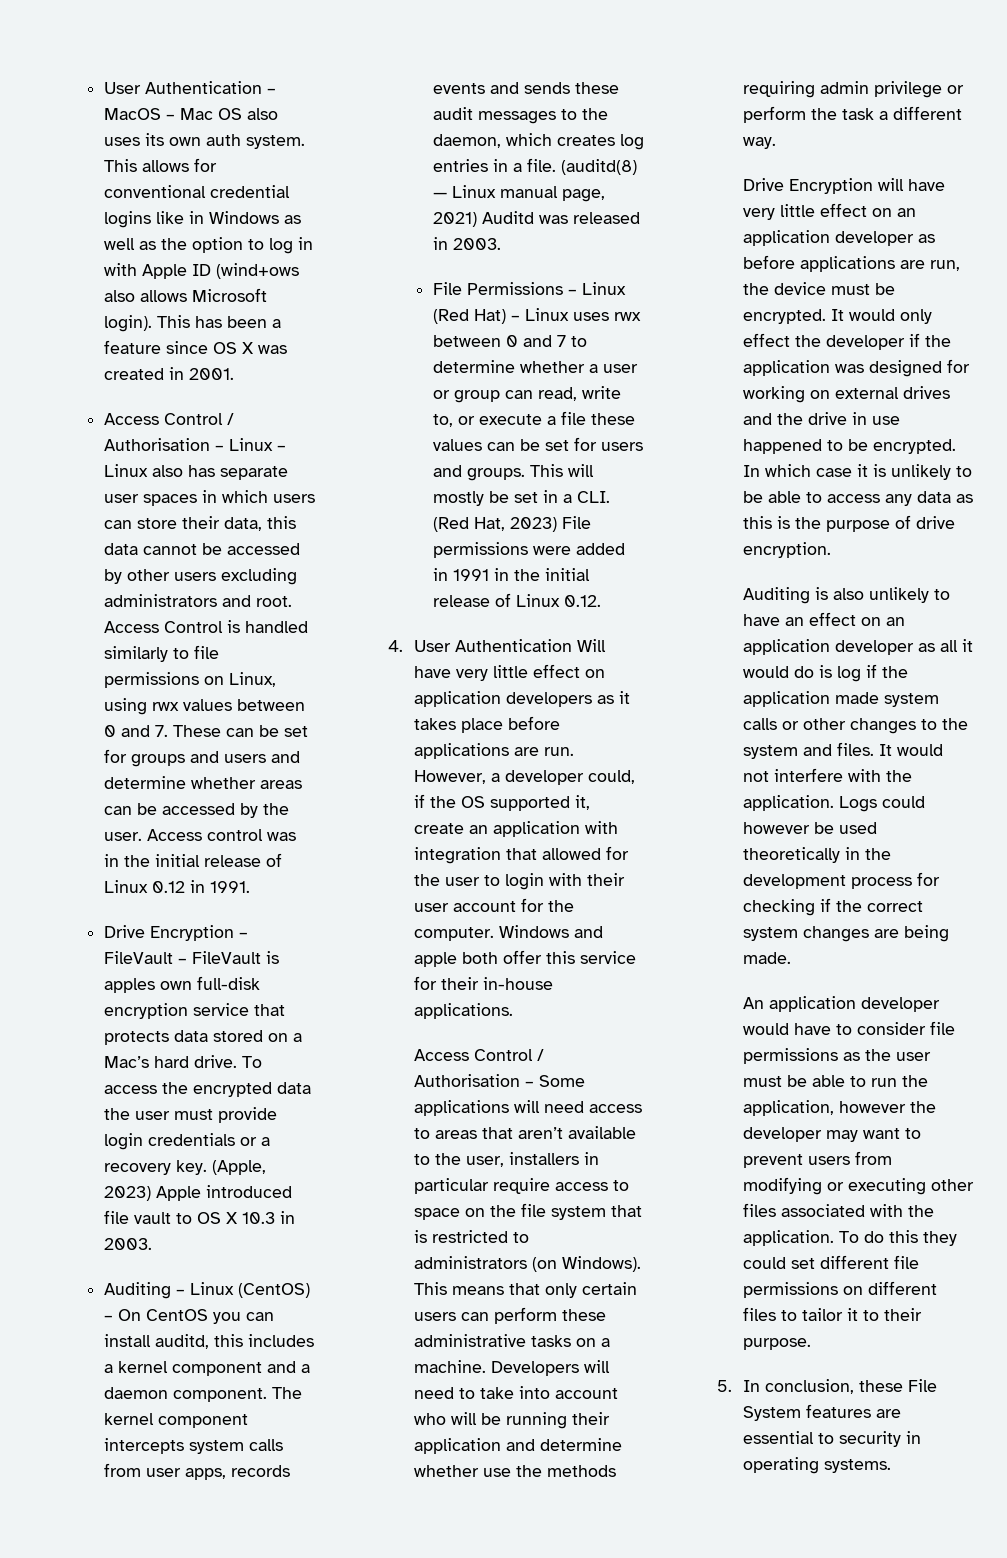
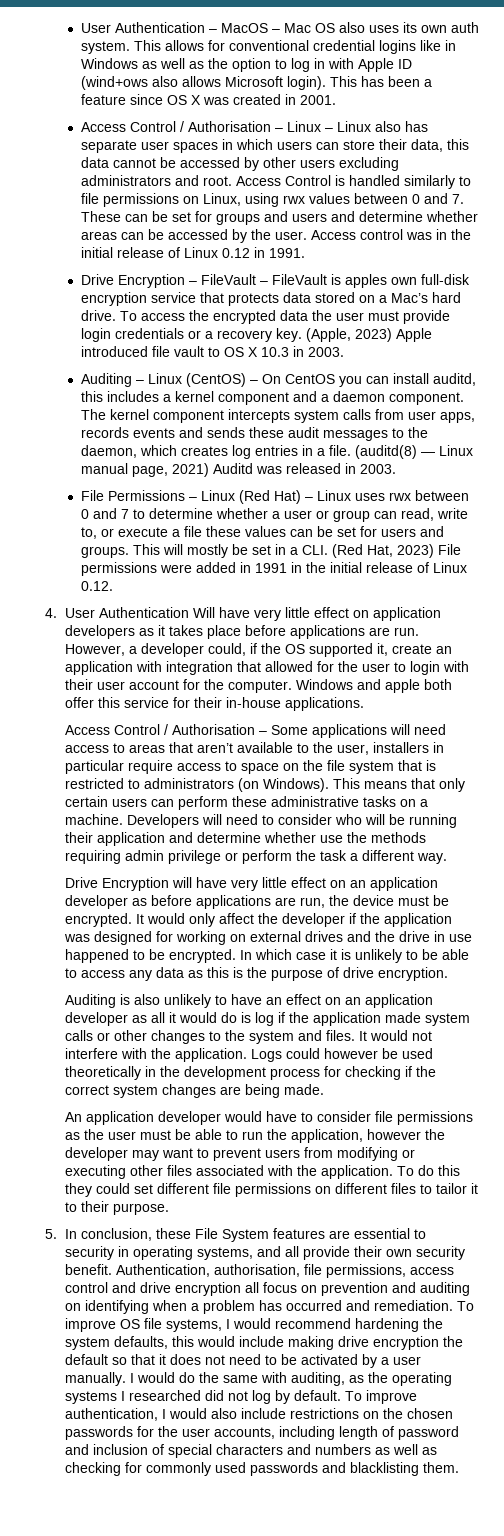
[479,1386,618,1399] take into account -> [278,814,333,825] consider
[742,333,790,347] effect -> [219,913,255,924] affect
[823,1459,891,1473] systems. -> [197,1246,466,1260] [65,1264,455,1278] [65,1282,471,1296] [65,1300,475,1314] [65,1318,444,1332] [65,1336,464,1350] [65,1354,422,1368] [65,1372,453,1386] [65,1390,418,1404] [65,1408,454,1421] [65,1426,460,1440] [65,1444,438,1458] [65,1462,460,1476] systems, and all provide their own security benefit. Authentication, authorisation, file permissions, access control and drive encryption all focus on prevention and auditing on identifying when a problem has occurred and remediation. To improve OS file systems, I would recommend hardening the system defaults, this would include making drive encryption the default so that it does not need to be activated by a user manually. I would do the same with auditing, as the operating systems I researched did not log by default. To improve authentication, I would also include restrictions on the chosen passwords for the user accounts, including length of password and inclusion of special characters and numbers as well as checking for commonly used passwords and blacklisting them.

